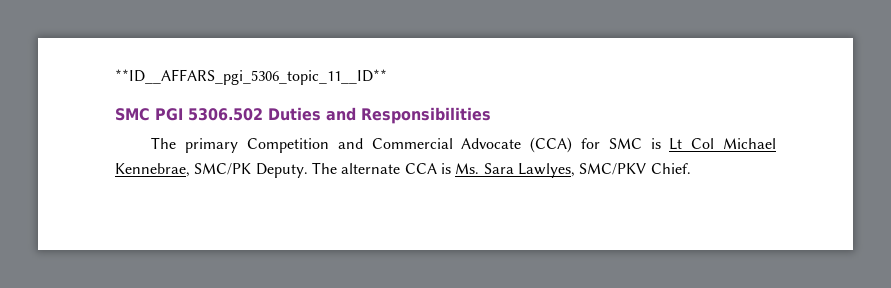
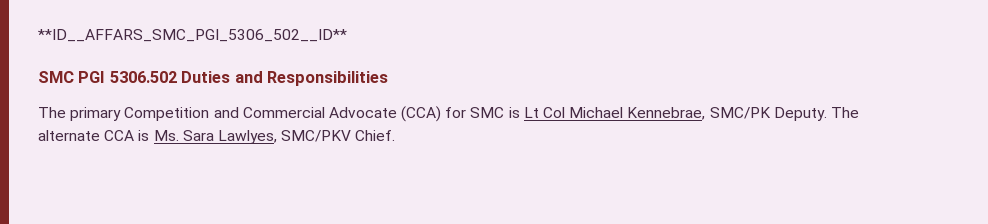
[115,69,387,85] **ID__AFFARS_pgi_5306_topic_11__ID** -> [38,29,347,42] **ID__AFFARS_SMC_PGI_5306_502__ID**

